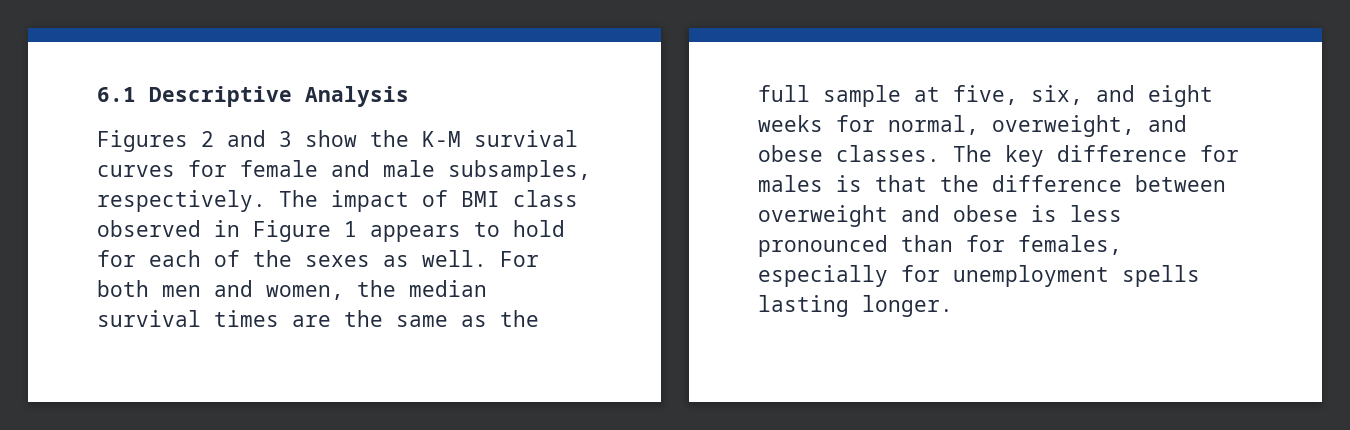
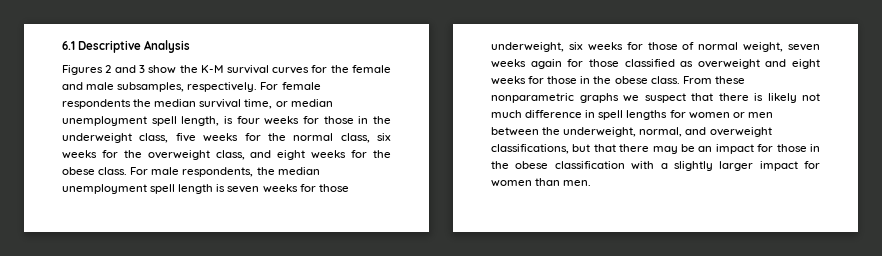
(227, 168) none -> [330,65,349,73] the
[279,190,578,212] [97,220,565,242] [97,250,539,267] [97,280,487,300] [97,310,539,327] [758,85,1213,107] [758,115,1187,137] [758,145,1239,167] [758,175,1226,192] [758,205,1122,227] [758,235,1122,257] [758,265,1200,287] [758,295,953,317] The impact of BMI class observed in Figure 1 appears to hold for each of the sexes as well. For both men and women, the median survival times are the same as the full sample at five, six, and eight weeks for normal, overweight, and obese classes. The key difference for males is that the difference between overweight and obese is less pronounced than for females, especially for unemployment spells lasting longer. -> [260,82,321,90] [62,99,333,109] [62,116,392,126] [62,133,391,143] [62,150,392,160] [62,167,320,177] [62,184,349,194] [491,42,820,52] [491,59,820,69] [491,76,745,85] [491,93,820,103] [491,110,773,120] [491,127,772,137] [491,144,820,154] [491,161,820,171] [491,178,592,187] For female respondents the median survival time, or median unemployment spell length, is four weeks for those in the underweight class, five weeks for the normal class, six weeks for the overweight class, and eight weeks for the obese class. For male respondents, the median unemployment spell length is seven weeks for those underweight, six weeks for those of normal weight, seven weeks again for those classified as overweight and eight weeks for those in the obese class. From these nonparametric graphs we suspect that there is likely not much difference in spell lengths for women or men between the underweight, normal, and overweight classifications, but that there may be an impact for those in the obese classification with a slightly larger impact for women than men.

